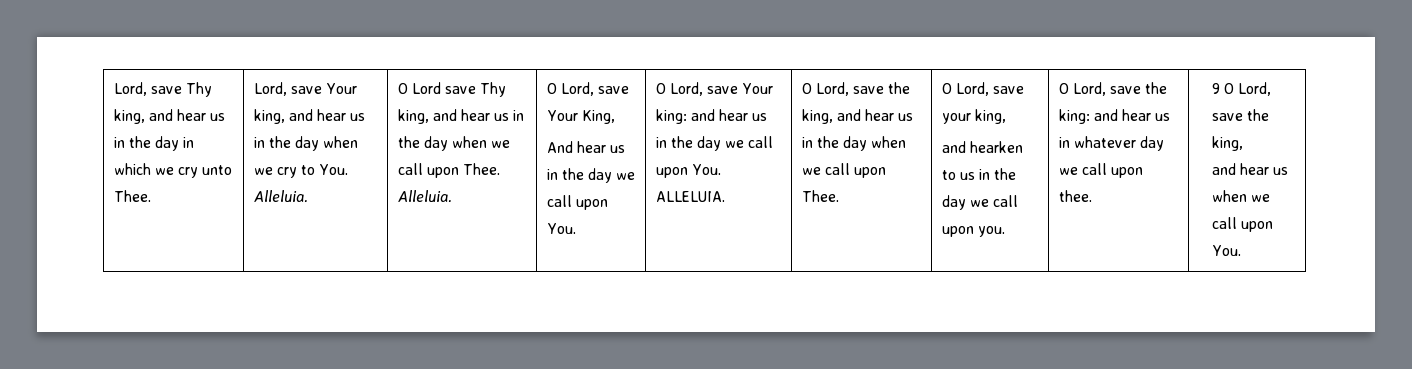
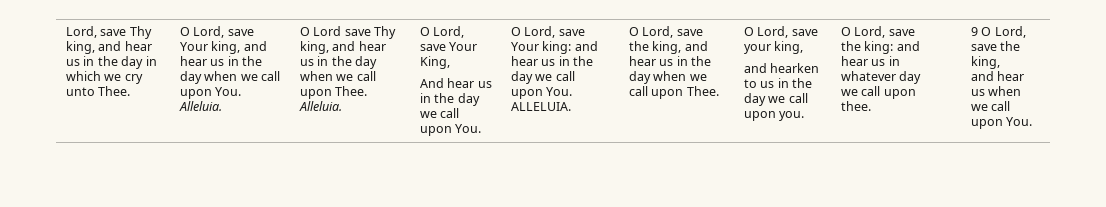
(151, 196) none -> [180,27,191,36] O
[276,165,315,178] cry to -> [261,71,281,81] [180,89,213,99] call upon

